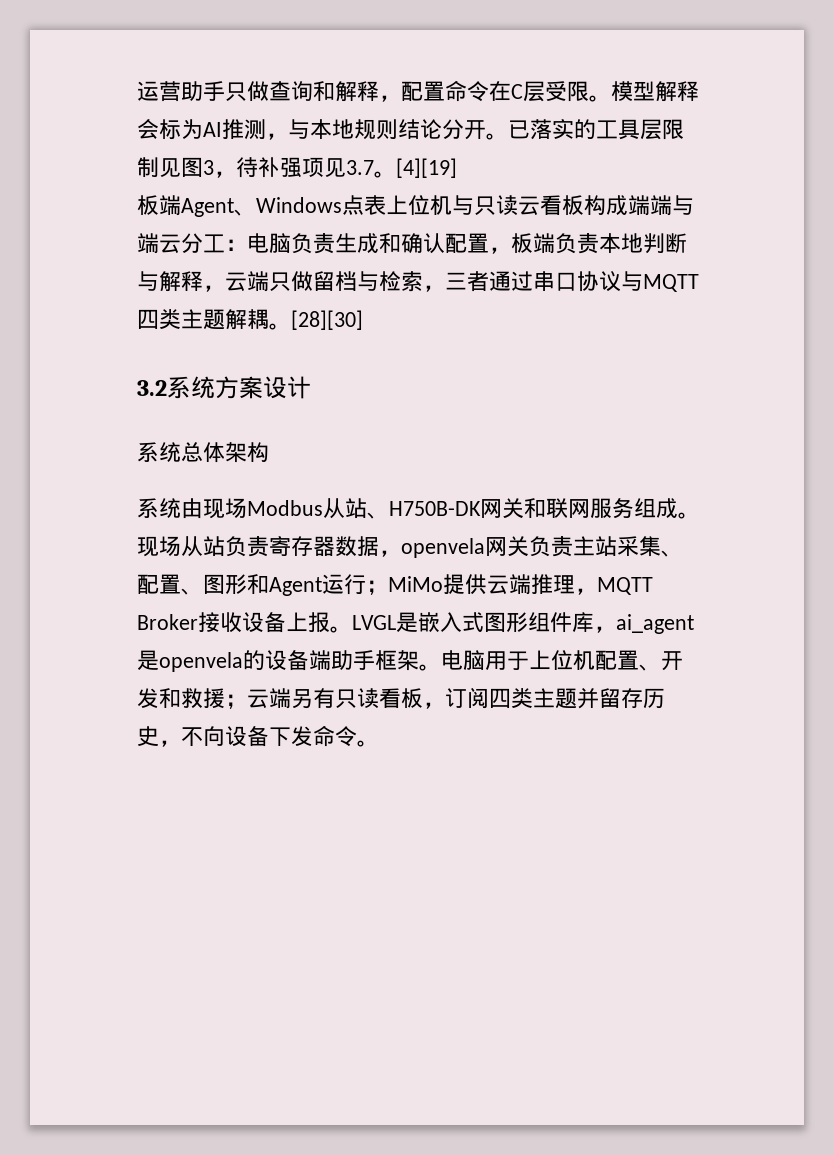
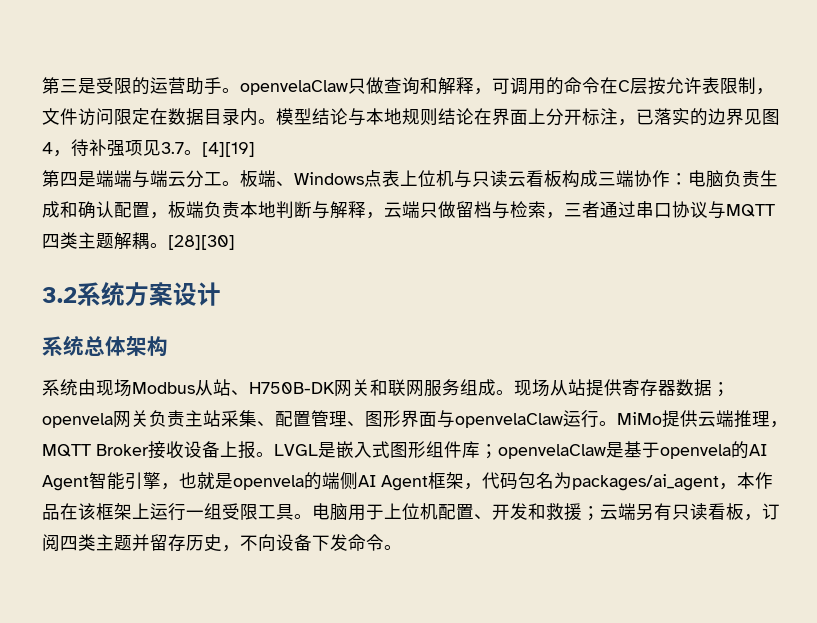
(137, 91) none -> [42,77,150,95] 第三是受限的
(225, 91) none -> [222,80,348,95] 。openvelaClaw
[401,81,445,101] 配置 -> [492,77,564,95] 可调用的
[545,81,699,102] [137,119,684,140] [137,157,214,177] 受限。模型解释会标为AI推测，与本地规则结论分开。已落实的工具层限制见图3 -> [648,77,774,95] [42,108,780,126] [42,142,53,154] 按允许表限制，文件访问限定在数据目录内。模型结论与本地规则结论在界面上分开标注，已落实的边界见图4
[137,195,234,217] 板端Agent -> [42,170,276,188] 第四是端端与端云分工。板端
[628,195,694,216] [137,233,225,254] 端端与端云分工 -> [598,170,670,187] 三端协作
[225,536,269,557] 负责 -> [586,379,622,397] 提供
[379,550,401,557] ， -> [712,382,730,397] ；
[181,574,388,596] 、图形和Agent运行； -> [311,410,617,428] 管理、图形界面与openvelaClaw运行。
[594,614,694,634] [137,650,419,672] ，ai_agent是openvela的设备端助手框架 -> [480,441,767,459] [42,472,773,491] [42,503,294,521] ；openvelaClaw是基于openvela的AI Agent智能引擎，也就是openvela的端侧AI Agent框架，代码包名为packages/ai_agent，本作品在该框架上运行一组受限工具

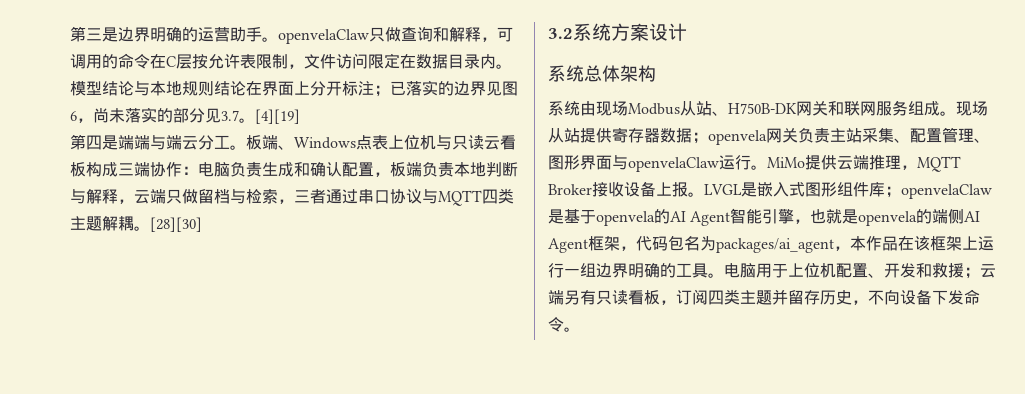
[96,77,132,94] 受限 -> [118,27,182,42] 边界明确
[618,119,636,126] ， -> [374,85,390,97] ；
[42,139,143,157] 4，待补强项 -> [70,107,205,123] 6，尚未落实的部分
[222,503,258,520] 受限 -> [596,263,676,278] 边界明确的

